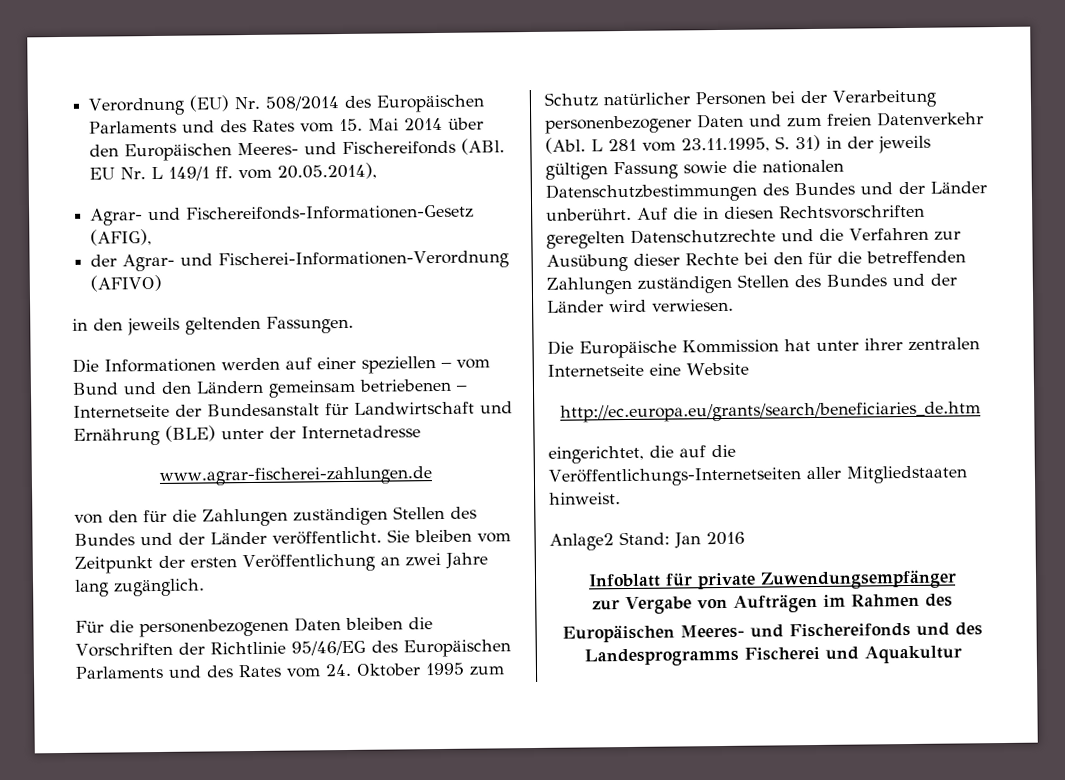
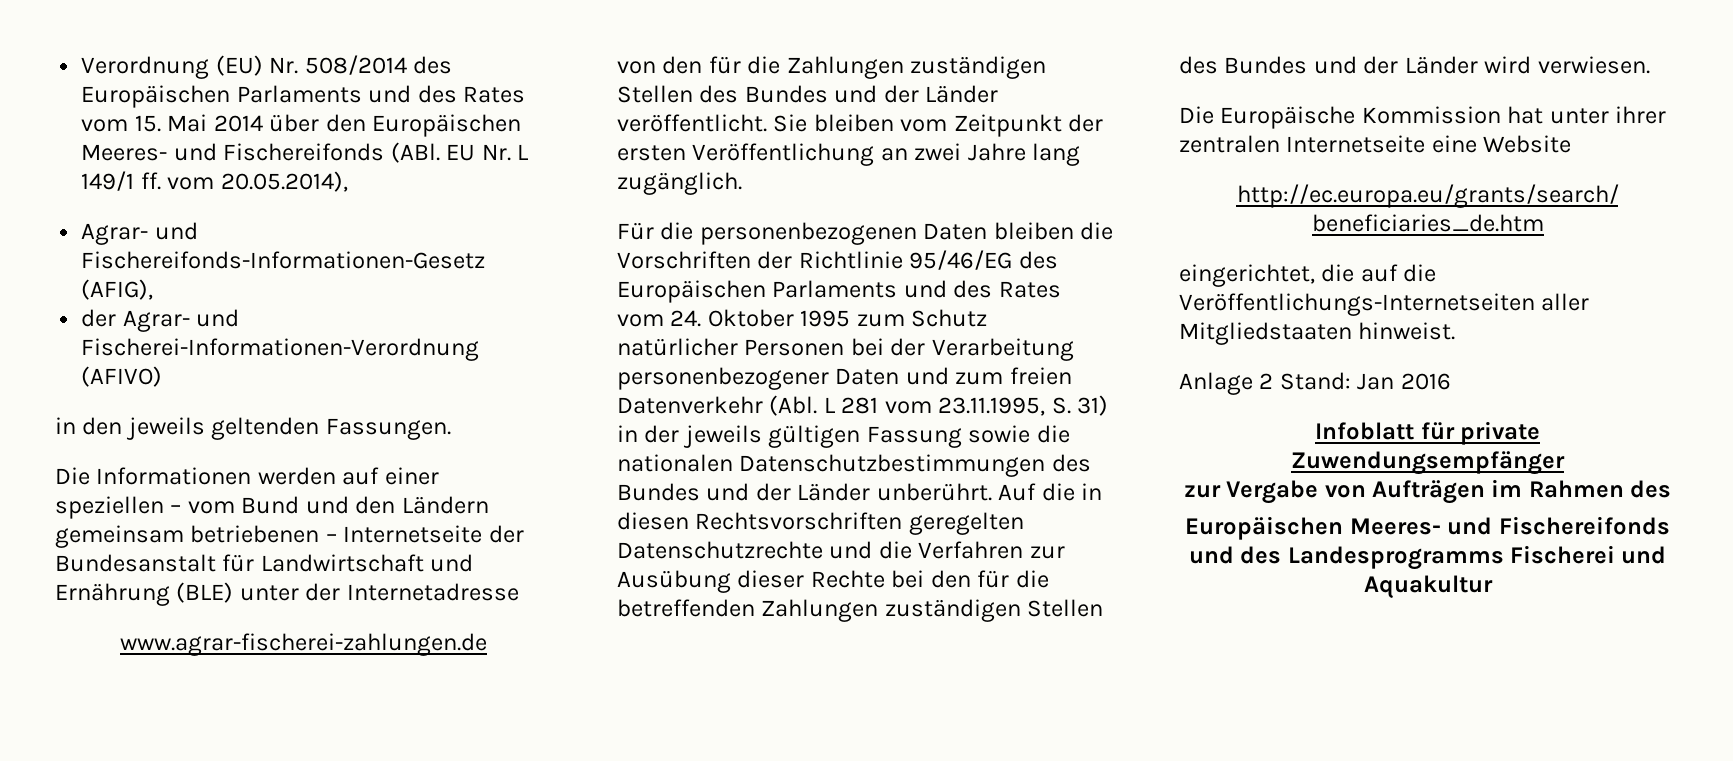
[549,533,614,551] Anlage2 -> [1179,372,1274,395] Anlage 2

